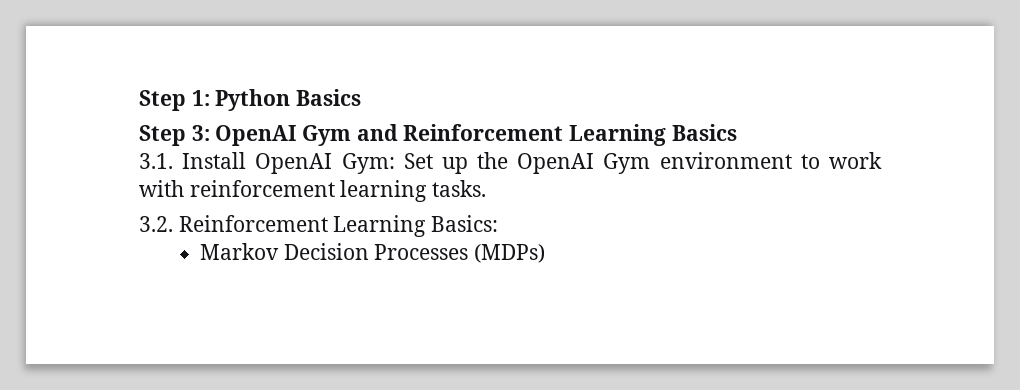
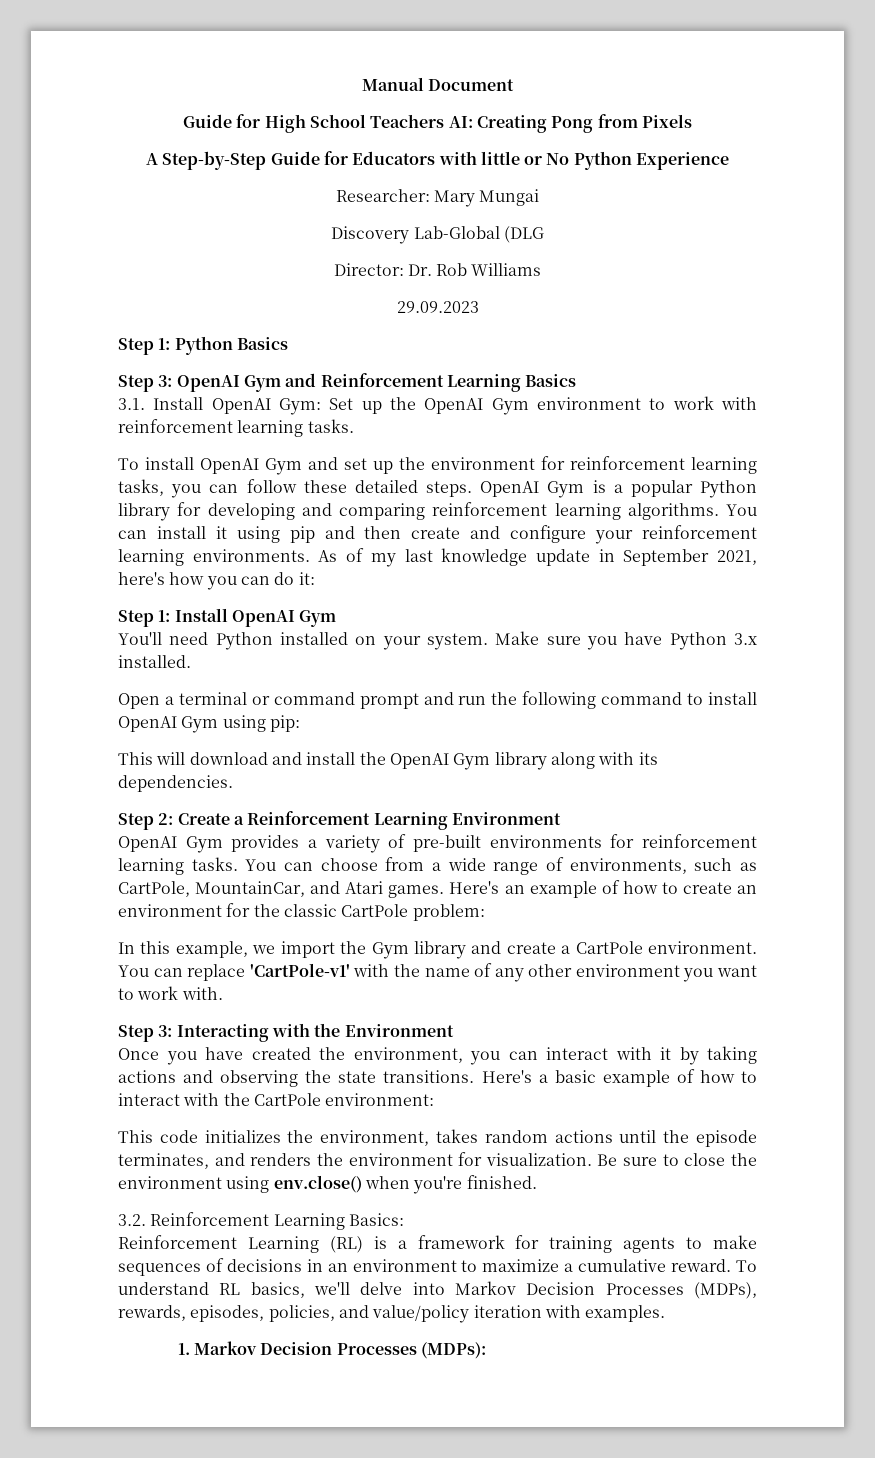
(139, 100) none -> [361,77,515,91] [183,114,692,133] [145,151,730,170] [335,189,540,207] [331,226,544,244] [333,263,542,276] [396,301,479,313] Manual Document // Guide for High School Teachers AI: Creating Pong from Pixels // A Step-by-Step Guide for Educators with little or No Python Experience // Researcher: Mary Mungai // Discovery Lab-Global (DLG // Director: Dr. Rob Williams // 29.09.2023 //
[139,215,499,237] [199,243,545,263] 3.2. Reinforcement Learning Basics: // Markov Decision Processes (MDPs) -> [118,456,757,475] [118,479,757,498] [118,502,757,521] [118,525,758,544] [118,548,757,567] [118,572,315,590] [118,608,337,627] [118,631,757,650] [118,655,191,668] [118,691,757,709] [118,715,300,733] [118,752,658,770] [118,775,233,792] [118,811,561,830] [118,834,757,853] [118,857,757,875] [118,880,757,898] [118,903,485,921] [118,941,757,959] [118,963,757,982] [118,986,223,1000] [118,1023,454,1042] [118,1046,757,1065] [118,1069,758,1087] [118,1093,435,1106] [118,1129,757,1147] [118,1152,757,1169] [118,1175,537,1194] [118,1212,404,1230] [118,1235,758,1253] [118,1258,757,1276] [118,1281,757,1299] [118,1305,666,1323] [177,1341,487,1359] To install OpenAI Gym and set up the environment for reinforcement learning tasks, you can follow these detailed steps. OpenAI Gym is a popular Python library for developing and comparing reinforcement learning algorithms. You can install it using pip and then create and configure your reinforcement learning environments. As of my last knowledge update in September 2021, here's how you can do it: // Step 1: Install OpenAI Gym // You'll need Python installed on your system. Make sure you have Python 3.x installed. // Open a terminal or command prompt and run the following command to install OpenAI Gym using pip: // This will download and install the OpenAI Gym library along with its dependencies. // Step 2: Create a Reinforcement Learning Environment // OpenAI Gym provides a variety of pre-built environments for reinforcement learning tasks. You can choose from a wide range of environments, such as CartPole, MountainCar, and Atari games. Here's an example of how to create an environment for the classic CartPole problem: // In this example, we import the Gym library and create a CartPole environment. You can replace 'CartPole-v1' with the name of any other environment you want to work with. // Step 3: Interacting with the Environment // Once you have created the environment, you can interact with it by taking actions and observing the state transitions. Here's a basic example of how to interact with the CartPole environment: // This code initializes the environment, takes random actions until the episode terminates, and renders the environment for visualization. Be sure to close the environment using env.close() when you're finished. // 3.2. Reinforcement Learning Basics: // Reinforcement Learning (RL) is a framework for training agents to make sequences of decisions in an environment to maximize a cumulative reward. To understand RL basics, we'll delve into Markov Decision Processes (MDPs), rewards, episodes, policies, and value/policy iteration with examples. // 1. Markov Decision Processes (MDPs):

